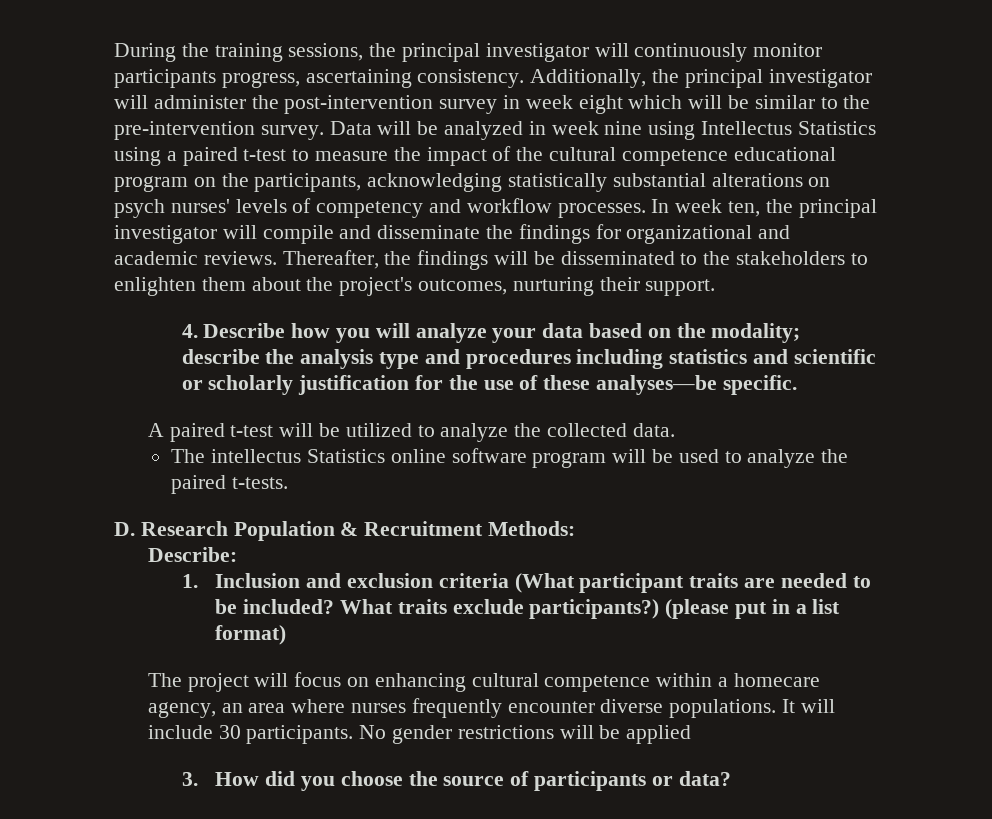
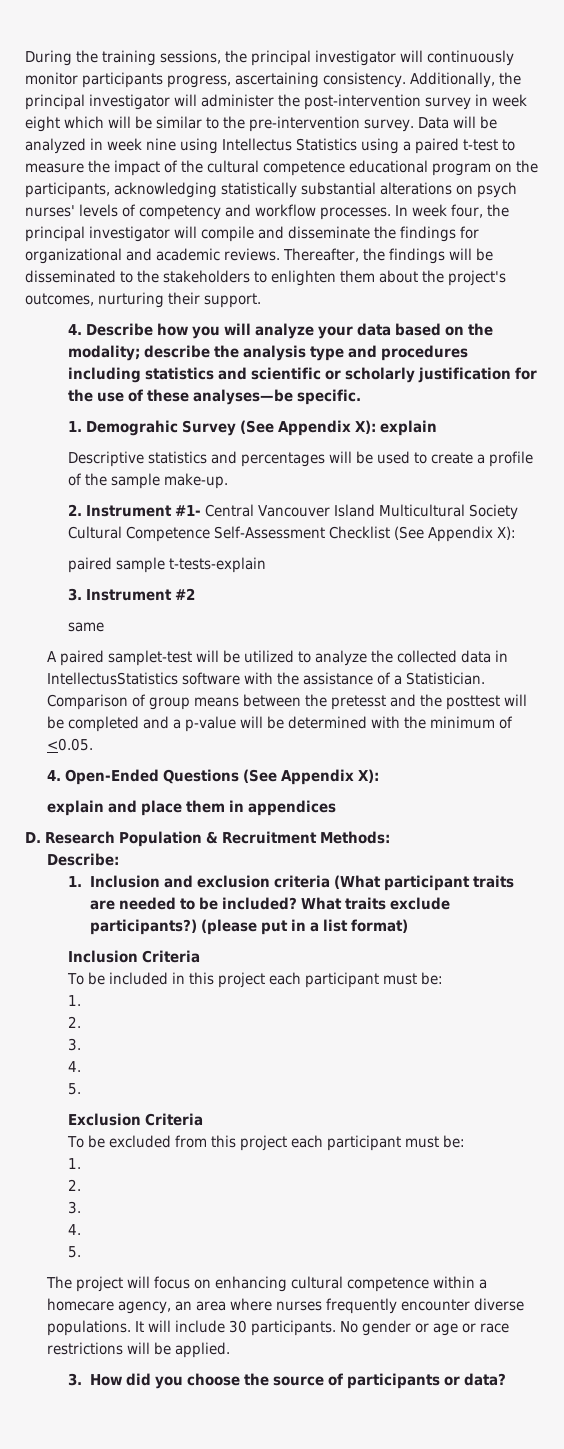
[728,201,761,217] ten, -> [451,204,483,218] four,
(797, 385) none -> [68,420,438,436] [68,451,534,467] [68,473,229,489] [68,504,519,520] [68,526,517,542] [68,557,267,573] [68,588,196,601] [68,622,105,632] // 1. Demograhic Survey (See Appendix X): explain // Descriptive statistics and percentages will be used to create a profile of the sample make-up. // 2. Instrument #1- Central Vancouver Island Multicultural Society Cultural Competence Self-Assessment Checklist (See Appendix X): // paired sample t-tests-explain // 3. Instrument #2 // same
[230,425,274,437] t-test -> [107,650,192,666] samplet-test
[632,423,675,437] [171,448,849,468] [171,475,289,494] data. // The intellectus Statistics online software program will be used to analyze the paired t-tests. -> [460,650,508,663] [46,672,485,685] [46,694,527,710] [46,716,513,732] [46,738,93,751] [46,769,379,785] [46,800,336,816] data in IntellectusStatistics software with the assistance of a Statistician. Comparison of group means between the pretesst and the posttest will be completed and a p-value will be determined with the minimum of <0.05. // 4. Open-Ended Questions (See Appendix X): // explain and place them in appendices
(287, 635) none -> [68,950,201,963] [67,972,444,988] [68,995,82,1006] [68,1016,82,1028] [68,1038,82,1051] [68,1061,82,1072] [68,1083,82,1095] [68,1113,204,1126] [67,1135,466,1151] [68,1158,82,1169] [68,1179,82,1191] [68,1201,82,1214] [68,1224,82,1235] [68,1246,82,1258] // Inclusion Criteria // To be included in this project each participant must be: // 1. // 2. // 3. // 4. // 5. // Exclusion Criteria // To be excluded from this project each participant must be: // 1. // 2. // 3. // 4. // 5.
(452, 734) none -> [414,1323,509,1336] or age or race
[626,725,692,744] applied -> [174,1342,230,1358] applied.

